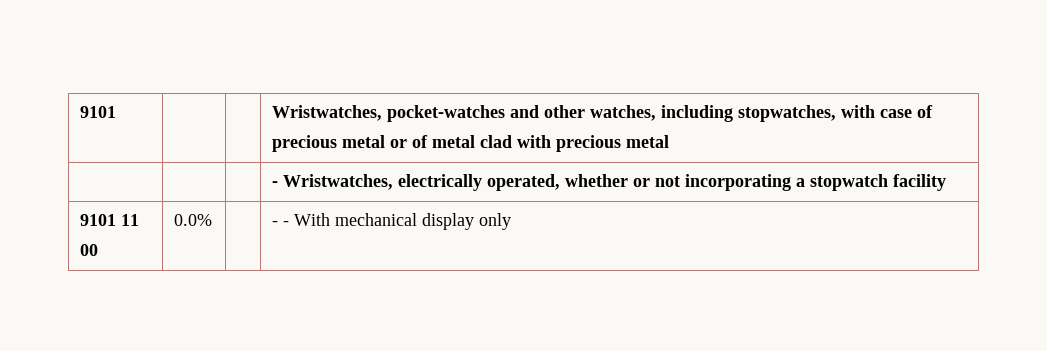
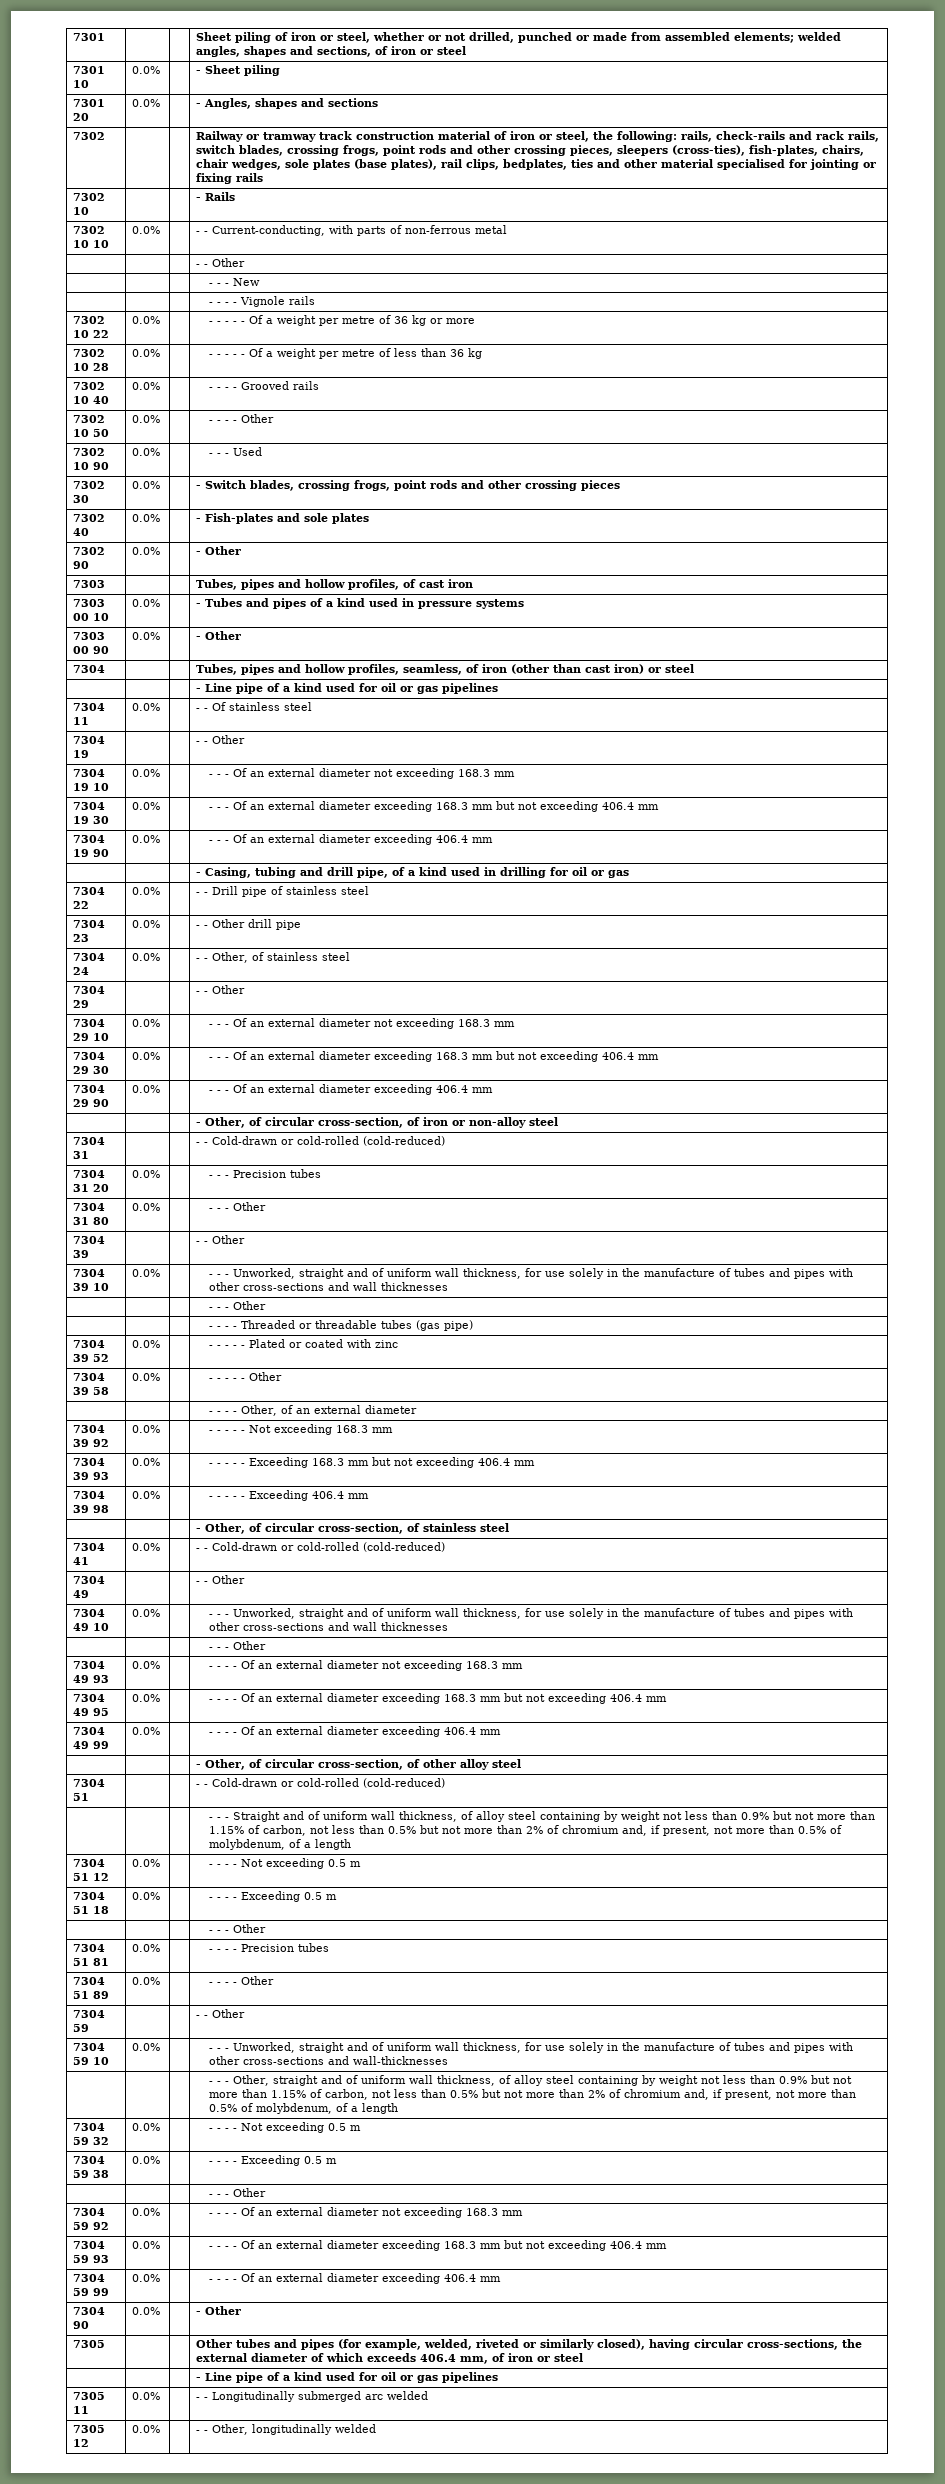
[80,106,117,118] [272,105,934,122] [272,135,670,152] [272,174,947,191] [80,214,140,226] [80,244,99,256] [174,214,213,226] [272,213,512,230] 9101 | | | Wristwatches, pocket-watches and other watches, including stopwatches, with case of precious metal or of metal clad with precious metal // | | | - Wristwatches, electrically operated, whether or not incorporating a stopwatch facility // 9101 11 00 | 0.0% | | - - With mechanical display only -> [73,33,106,41] [196,32,842,43] [196,46,467,57] [73,66,106,74] [73,80,90,88] [132,66,161,74] [196,65,281,76] [73,99,106,107] [73,113,90,121] [132,99,161,107] [196,98,379,109] [73,132,106,140] [196,131,880,142] [196,145,865,156] [196,159,877,170] [196,173,264,184] [73,193,106,201] [73,207,90,215] [196,192,236,201] [73,226,106,234] [73,240,110,248] [132,226,161,234] [196,225,508,236] [196,258,246,267] [209,278,261,286] [209,296,316,307] [73,316,106,324] [73,330,110,338] [132,316,161,324] [209,315,476,326] [73,349,106,357] [73,363,110,371] [132,349,161,357] [209,348,483,359] [73,382,106,390] [73,396,110,404] [132,382,161,390] [209,381,320,390] [73,415,106,423] [73,429,110,437] [132,415,161,423] [209,414,275,423] [73,448,106,456] [73,462,110,470] [132,448,161,456] [209,447,263,456] [73,481,106,489] [73,495,90,503] [132,481,161,489] [196,480,621,491] [73,514,106,522] [73,528,90,536] [132,514,161,522] [196,513,370,524] [73,547,106,555] [73,561,90,569] [132,547,161,555] [196,546,242,555] [73,580,106,588] [196,579,474,590] [73,599,106,607] [73,613,110,621] [132,599,161,607] [196,598,525,609] [73,632,106,640] [73,646,110,654] [132,632,161,640] [196,631,242,640] [73,665,106,673] [196,664,695,675] [196,683,499,694] [73,703,106,711] [73,717,90,725] [132,703,161,711] [196,702,313,711] [73,736,106,744] [73,750,90,758] [196,735,246,744] [73,769,106,777] [73,783,110,791] [132,769,161,777] [209,768,516,779] [73,802,106,810] [73,816,110,824] [132,802,161,810] [209,801,660,812] [73,835,106,843] [73,849,110,857] [132,835,161,843] [209,834,494,845] [196,867,630,878] [73,887,106,895] [73,901,90,909] [132,887,161,895] [196,886,370,897] [73,920,106,928] [73,934,90,942] [132,920,161,928] [196,919,302,930] [73,953,106,961] [73,967,90,975] [132,953,161,961] [196,952,351,963] [73,986,106,994] [73,1000,90,1008] [196,985,246,994] [73,1019,106,1027] [73,1033,110,1041] [132,1019,161,1027] [209,1018,516,1029] [73,1052,106,1060] [73,1066,110,1074] [132,1052,161,1060] [209,1051,660,1062] [73,1085,106,1093] [73,1099,110,1107] [132,1085,161,1093] [209,1084,494,1095] [196,1117,559,1128] [73,1137,106,1145] [73,1151,90,1159] [196,1136,446,1146] [73,1170,106,1178] [73,1184,110,1192] [132,1170,161,1178] [209,1169,322,1178] [73,1203,106,1211] [73,1217,110,1225] [132,1203,161,1211] [209,1202,267,1211] [73,1236,106,1244] [73,1250,90,1258] [196,1235,246,1244] [73,1269,106,1277] [73,1283,110,1291] [132,1269,161,1277] [209,1268,854,1279] [209,1282,449,1291] [209,1301,267,1310] [209,1320,474,1331] [73,1340,106,1348] [73,1354,110,1362] [132,1340,161,1348] [209,1339,399,1348] [73,1373,106,1381] [73,1387,110,1395] [132,1373,161,1381] [209,1372,283,1381] [209,1405,418,1416] [73,1425,106,1433] [73,1439,110,1447] [132,1425,161,1433] [209,1424,394,1435] [73,1458,106,1466] [73,1472,110,1480] [132,1458,161,1466] [209,1457,536,1468] [73,1491,106,1499] [73,1505,110,1513] [132,1491,161,1499] [209,1490,370,1501] [196,1523,510,1534] [73,1543,106,1551] [73,1557,90,1565] [132,1543,161,1551] [196,1542,446,1552] [73,1576,106,1584] [73,1590,90,1598] [196,1575,246,1584] [73,1609,106,1617] [73,1623,110,1631] [132,1609,161,1617] [209,1608,854,1619] [209,1622,449,1631] [209,1641,267,1650] [73,1661,106,1669] [73,1675,110,1683] [132,1661,161,1669] [209,1660,524,1671] [73,1694,106,1702] [73,1708,110,1716] [132,1694,161,1702] [209,1693,668,1704] [73,1727,106,1735] [73,1741,110,1749] [132,1727,161,1735] [209,1726,502,1737] [196,1759,522,1770] [73,1779,106,1787] [73,1793,90,1801] [196,1778,446,1788] [209,1811,876,1822] [209,1825,843,1836] [209,1839,352,1850] [73,1859,106,1867] [73,1873,110,1881] [132,1859,161,1867] [209,1858,362,1869] [73,1892,106,1900] [73,1906,110,1914] [132,1892,161,1900] [209,1891,338,1902] [209,1924,267,1933] [73,1944,106,1952] [73,1958,110,1966] [132,1944,161,1952] [209,1943,330,1952] [73,1977,106,1985] [73,1991,110,1999] [132,1977,161,1985] [209,1976,275,1985] [73,2010,106,2018] [73,2024,90,2032] [196,2009,246,2018] [73,2043,106,2051] [73,2057,110,2065] [132,2043,161,2051] [209,2042,854,2053] [209,2056,449,2065] [209,2075,853,2086] [209,2089,857,2100] [209,2103,399,2114] [73,2123,106,2131] [73,2137,110,2145] [132,2123,161,2131] [209,2122,362,2133] [73,2156,106,2164] [73,2170,110,2178] [132,2156,161,2164] [209,2155,338,2166] [209,2188,267,2197] [73,2208,106,2216] [73,2222,110,2230] [132,2208,161,2216] [209,2207,524,2218] [73,2241,106,2249] [73,2255,110,2263] [132,2241,161,2249] [209,2240,668,2251] [73,2274,106,2282] [73,2288,110,2296] [132,2274,161,2282] [209,2273,502,2284] [73,2307,106,2315] [73,2321,90,2329] [132,2307,161,2315] [196,2306,242,2315] [73,2340,106,2348] [196,2339,863,2350] [196,2353,584,2364] [196,2372,499,2383] [73,2392,106,2400] [73,2406,90,2414] [132,2392,161,2400] [196,2391,429,2402] [73,2425,106,2433] [73,2439,90,2447] [132,2425,161,2433] [196,2424,377,2435] 7301 | | | Sheet piling of iron or steel, whether or not drilled, punched or made from assembled elements; welded angles, shapes and sections, of iron or steel // 7301 10 | 0.0% | | - Sheet piling // 7301 20 | 0.0% | | - Angles, shapes and sections // 7302 | | | Railway or tramway track construction material of iron or steel, the following: rails, check-rails and rack rails, switch blades, crossing frogs, point rods and other crossing pieces, sleepers (cross-ties), fish-plates, chairs, chair wedges, sole plates (base plates), rail clips, bedplates, ties and other material specialised for jointing or fixing rails // 7302 10 | | | - Rails // 7302 10 10 | 0.0% | | - - Current-conducting, with parts of non-ferrous metal // | | | - - Other // | | | - - - New // | | | - - - - Vignole rails // 7302 10 22 | 0.0% | | - - - - - Of a weight per metre of 36 kg or more // 7302 10 28 | 0.0% | | - - - - - Of a weight per metre of less than 36 kg // 7302 10 40 | 0.0% | | - - - - Grooved rails // 7302 10 50 | 0.0% | | - - - - Other // 7302 10 90 | 0.0% | | - - - Used // 7302 30 | 0.0% | | - Switch blades, crossing frogs, point rods and other crossing pieces // 7302 40 | 0.0% | | - Fish-plates and sole plates // 7302 90 | 0.0% | | - Other // 7303 | | | Tubes, pipes and hollow profiles, of cast iron // 7303 00 10 | 0.0% | | - Tubes and pipes of a kind used in pressure systems // 7303 00 90 | 0.0% | | - Other // 7304 | | | Tubes, pipes and hollow profiles, seamless, of iron (other than cast iron) or steel // | | | - Line pipe of a kind used for oil or gas pipelines // 7304 11 | 0.0% | | - - Of stainless steel // 7304 19 | | | - - Other // 7304 19 10 | 0.0% | | - - - Of an external diameter not exceeding 168.3 mm // 7304 19 30 | 0.0% | | - - - Of an external diameter exceeding 168.3 mm but not exceeding 406.4 mm // 7304 19 90 | 0.0% | | - - - Of an external diameter exceeding 406.4 mm // | | | - Casing, tubing and drill pipe, of a kind used in drilling for oil or gas // 7304 22 | 0.0% | | - - Drill pipe of stainless steel // 7304 23 | 0.0% | | - - Other drill pipe // 7304 24 | 0.0% | | - - Other, of stainless steel // 7304 29 | | | - - Other // 7304 29 10 | 0.0% | | - - - Of an external diameter not exceeding 168.3 mm // 7304 29 30 | 0.0% | | - - - Of an external diameter exceeding 168.3 mm but not exceeding 406.4 mm // 7304 29 90 | 0.0% | | - - - Of an external diameter exceeding 406.4 mm // | | | - Other, of circular cross-section, of iron or non-alloy steel // 7304 31 | | | - - Cold-drawn or cold-rolled (cold-reduced) // 7304 31 20 | 0.0% | | - - - Precision tubes // 7304 31 80 | 0.0% | | - - - Other // 7304 39 | | | - - Other // 7304 39 10 | 0.0% | | - - - Unworked, straight and of uniform wall thickness, for use solely in the manufacture of tubes and pipes with other cross-sections and wall thicknesses // | | | - - - Other // | | | - - - - Threaded or threadable tubes (gas pipe) // 7304 39 52 | 0.0% | | - - - - - Plated or coated with zinc // 7304 39 58 | 0.0% | | - - - - - Other // | | | - - - - Other, of an external diameter // 7304 39 92 | 0.0% | | - - - - - Not exceeding 168.3 mm // 7304 39 93 | 0.0% | | - - - - - Exceeding 168.3 mm but not exceeding 406.4 mm // 7304 39 98 | 0.0% | | - - - - - Exceeding 406.4 mm // | | | - Other, of circular cross-section, of stainless steel // 7304 41 | 0.0% | | - - Cold-drawn or cold-rolled (cold-reduced) // 7304 49 | | | - - Other // 7304 49 10 | 0.0% | | - - - Unworked, straight and of uniform wall thickness, for use solely in the manufacture of tubes and pipes with other cross-sections and wall thicknesses // | | | - - - Other // 7304 49 93 | 0.0% | | - - - - Of an external diameter not exceeding 168.3 mm // 7304 49 95 | 0.0% | | - - - - Of an external diameter exceeding 168.3 mm but not exceeding 406.4 mm // 7304 49 99 | 0.0% | | - - - - Of an external diameter exceeding 406.4 mm // | | | - Other, of circular cross-section, of other alloy steel // 7304 51 | | | - - Cold-drawn or cold-rolled (cold-reduced) // | | | - - - Straight and of uniform wall thickness, of alloy steel containing by weight not less than 0.9% but not more than 1.15% of carbon, not less than 0.5% but not more than 2% of chromium and, if present, not more than 0.5% of molybdenum, of a length // 7304 51 12 | 0.0% | | - - - - Not exceeding 0.5 m // 7304 51 18 | 0.0% | | - - - - Exceeding 0.5 m // | | | - - - Other // 7304 51 81 | 0.0% | | - - - - Precision tubes // 7304 51 89 | 0.0% | | - - - - Other // 7304 59 | | | - - Other // 7304 59 10 | 0.0% | | - - - Unworked, straight and of uniform wall thickness, for use solely in the manufacture of tubes and pipes with other cross-sections and wall-thicknesses // | | | - - - Other, straight and of uniform wall thickness, of alloy steel containing by weight not less than 0.9% but not more than 1.15% of carbon, not less than 0.5% but not more than 2% of chromium and, if present, not more than 0.5% of molybdenum, of a length // 7304 59 32 | 0.0% | | - - - - Not exceeding 0.5 m // 7304 59 38 | 0.0% | | - - - - Exceeding 0.5 m // | | | - - - Other // 7304 59 92 | 0.0% | | - - - - Of an external diameter not exceeding 168.3 mm // 7304 59 93 | 0.0% | | - - - - Of an external diameter exceeding 168.3 mm but not exceeding 406.4 mm // 7304 59 99 | 0.0% | | - - - - Of an external diameter exceeding 406.4 mm // 7304 90 | 0.0% | | - Other // 7305 | | | Other tubes and pipes (for example, welded, riveted or similarly closed), having circular cross-sections, the external diameter of which exceeds 406.4 mm, of iron or steel // | | | - Line pipe of a kind used for oil or gas pipelines // 7305 11 | 0.0% | | - - Longitudinally submerged arc welded // 7305 12 | 0.0% | | - - Other, longitudinally welded

